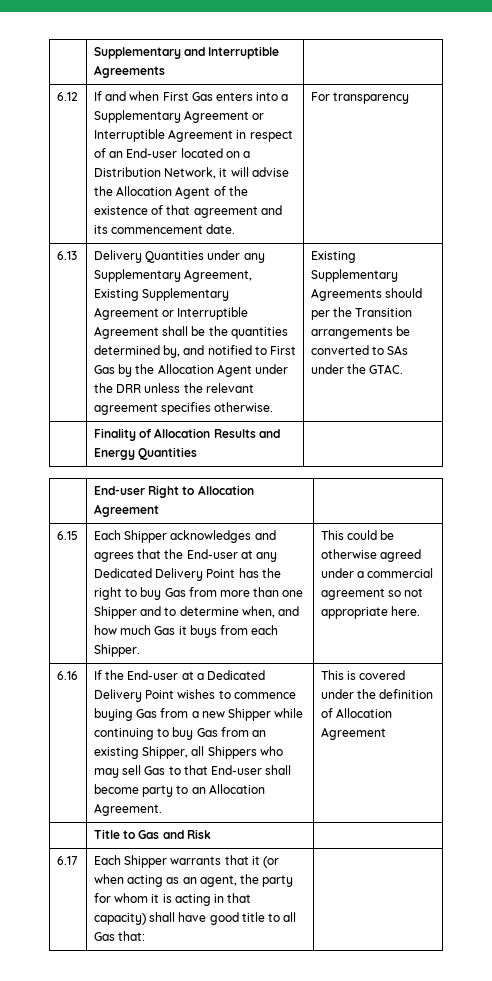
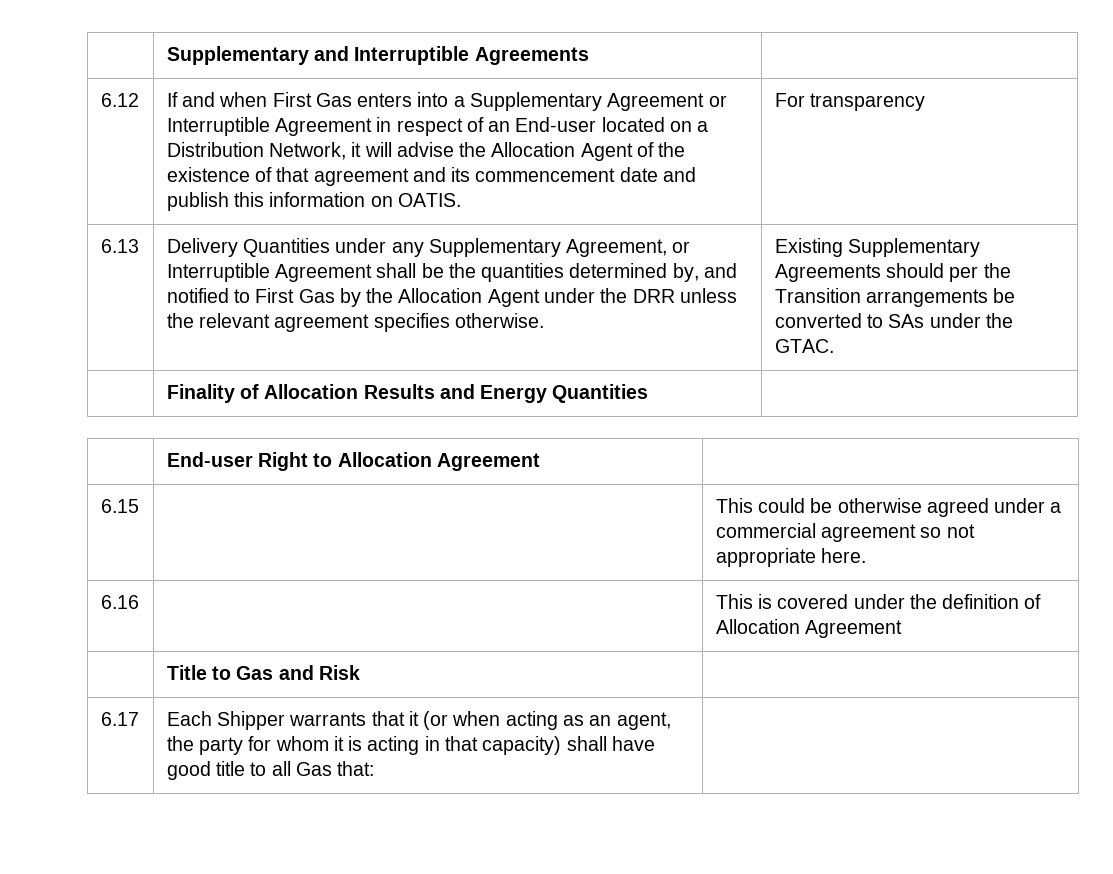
[206,224,236,234] date. -> [619,167,696,182] [166,192,461,211] date and publish this information on OATIS.
[93,288,230,301] [93,307,159,320] Existing Supplementary Agreement -> (668, 248) none
[93,530,276,543] [93,549,277,562] [93,568,281,581] [93,587,304,600] [93,606,299,619] [93,625,279,638] [93,644,140,657] Each Shipper acknowledges and agrees that the End-user at any Dedicated Delivery Point has the right to buy Gas from more than one Shipper and to determine when, and how much Gas it buys from each Shipper. -> (139, 506) none
[93,670,265,680] [93,689,296,702] [93,708,304,721] [93,727,266,740] [93,746,283,759] [93,765,292,778] [93,784,265,797] [93,803,162,816] If the End-user at a Dedicated Delivery Point wishes to commence buying Gas from a new Shipper while continuing to buy Gas from an existing Shipper, all Shippers who may sell Gas to that End-user shall become party to an Allocation Agreement. -> (139, 602) none

